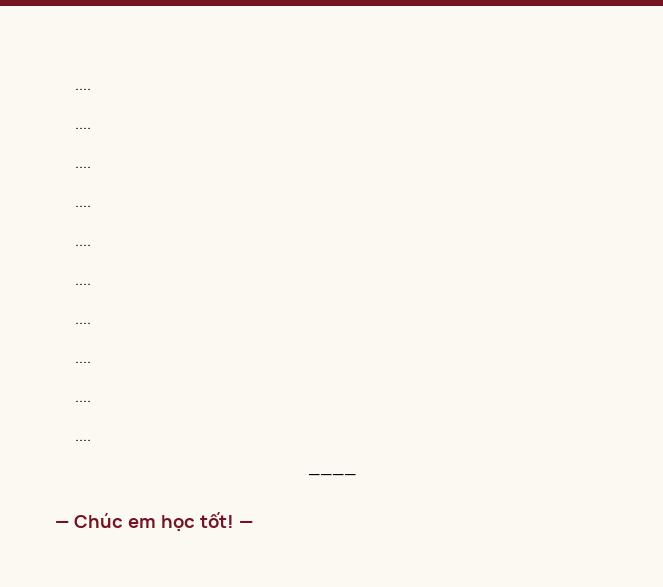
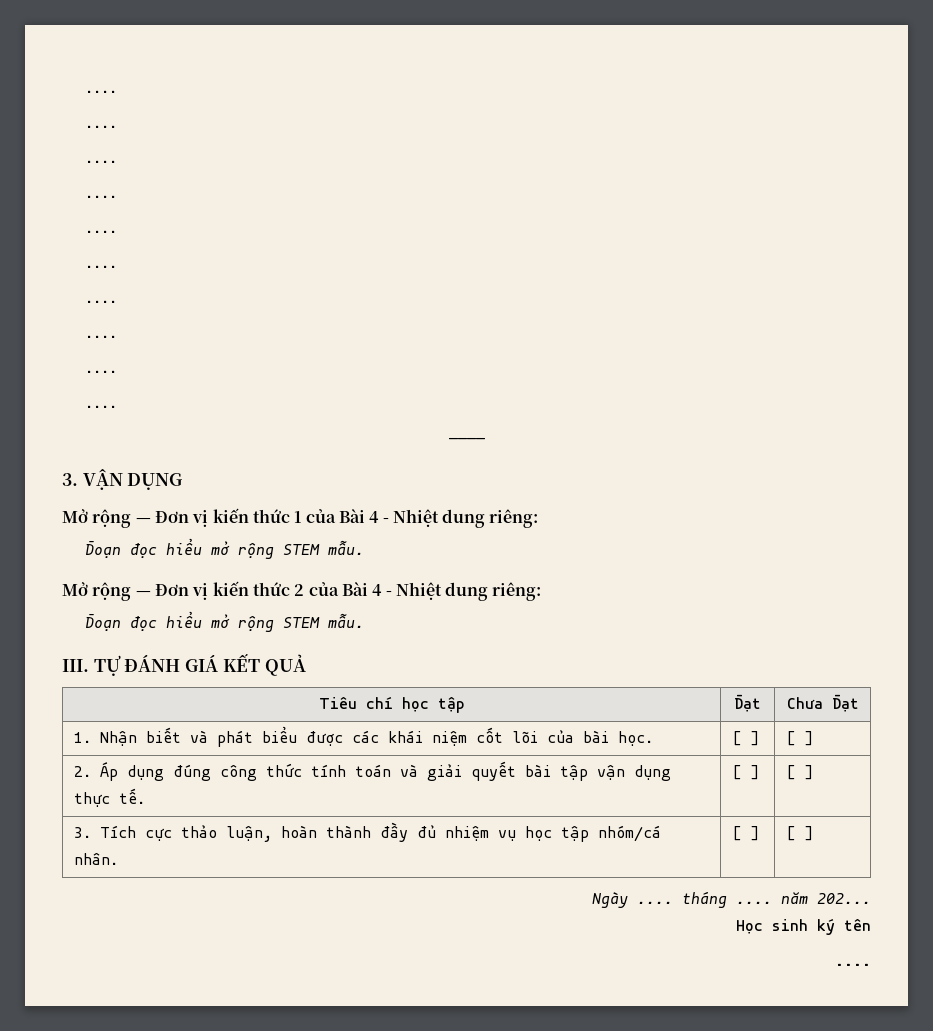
[55,512,253,532] — Chúc em học tốt! — -> [62,469,183,490] [62,508,539,528] [84,538,364,559] [62,581,542,601] [84,611,364,632] [62,654,306,676] [318,696,465,713] [734,694,761,712] [786,694,859,712] [74,726,654,747] [732,731,760,746] [786,731,814,746] [74,761,672,781] [74,788,146,807] [732,765,760,780] [786,765,814,780] [74,822,662,842] [74,853,119,865] [732,826,760,841] [786,826,814,841] [592,891,871,908] [736,918,871,935] [835,963,871,966] 3. VẬN DỤNG // Mở rộng — Đơn vị kiến thức 1 của Bài 4 - Nhiệt dung riêng: // Đoạn đọc hiểu mở rộng STEM mẫu. // Mở rộng — Đơn vị kiến thức 2 của Bài 4 - Nhiệt dung riêng: // Đoạn đọc hiểu mở rộng STEM mẫu. // III. TỰ ĐÁNH GIÁ KẾT QUẢ // Tiêu chí học tập | Đạt | Chưa Đạt // 1. Nhận biết và phát biểu được các khái niệm cốt lõi của bài học. | [ ] | [ ] // 2. Áp dụng đúng công thức tính toán và giải quyết bài tập vận dụng thực tế. | [ ] | [ ] // 3. Tích cực thảo luận, hoàn thành đầy đủ nhiệm vụ học tập nhóm/cá nhân. | [ ] | [ ] // Ngày .... tháng .... năm 202... // Học sinh ký tên // ....

